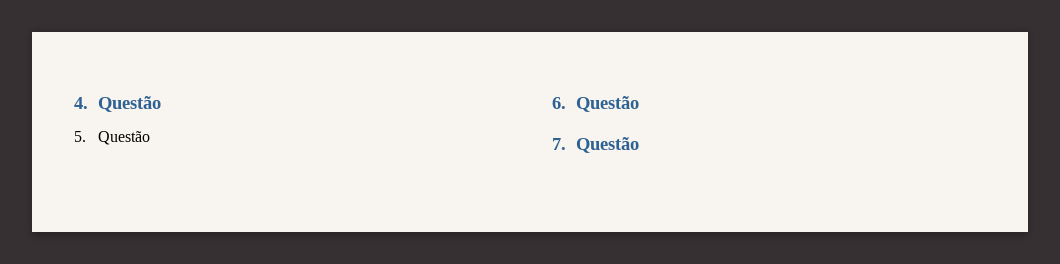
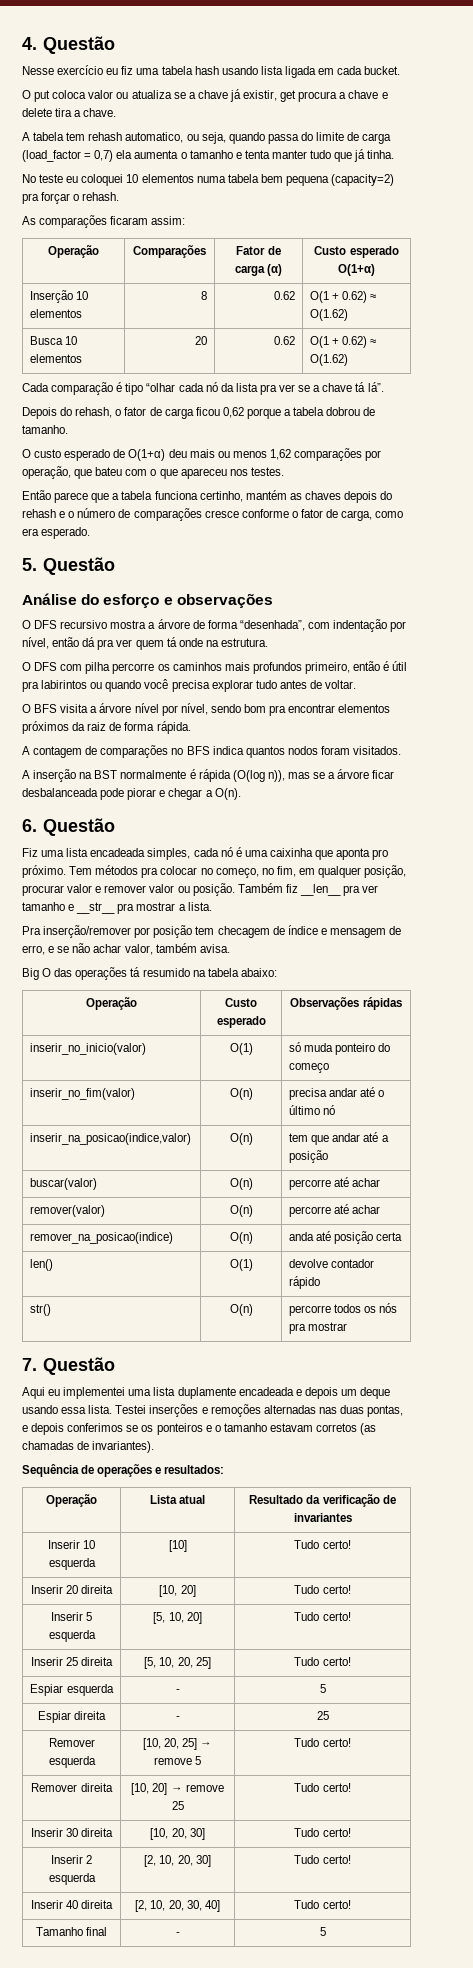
[74,131,151,145] [552,96,640,112] [552,137,640,153] 5. Questão // 6. Questão // 7. Questão -> [22,65,401,78] [22,89,388,102] [22,108,117,117] [22,132,392,144] [22,149,395,162] [22,174,395,186] [22,192,120,204] [22,215,186,228] [48,245,99,258] [133,245,206,258] [236,246,281,255] [234,264,283,276] [314,246,399,258] [338,264,375,276] [30,290,89,303] [30,309,83,318] [200,291,207,300] [273,291,295,300] [310,291,377,303] [310,309,349,321] [30,336,78,345] [30,354,83,363] [194,336,207,345] [273,336,295,345] [310,336,377,348] [310,354,349,366] [22,382,384,395] [22,407,376,419] [22,425,68,434] [22,448,382,461] [22,466,284,479] [22,490,393,503] [22,508,404,521] [22,527,91,539] [22,557,115,575] [22,593,273,608] [22,619,407,632] [22,637,268,650] [22,661,408,674] [22,679,357,692] [22,703,391,716] [22,721,191,734] [22,745,402,758] [22,769,395,782] [22,788,241,800] [22,818,115,836] [22,847,389,860] [22,865,407,878] [22,883,379,896] [22,902,212,914] [22,925,402,938] [22,943,230,955] [22,967,277,980] [86,997,137,1010] [225,998,257,1007] [216,1016,266,1028] [290,997,402,1010] [30,1043,147,1055] [229,1043,253,1055] [289,1042,391,1055] [289,1063,330,1073] [30,1088,136,1100] [229,1088,253,1100] [289,1087,385,1100] [289,1105,336,1115] [30,1133,192,1145] [229,1133,253,1145] [289,1132,389,1145] [289,1150,329,1163] [30,1178,98,1190] [229,1178,253,1190] [289,1177,381,1190] [30,1205,106,1217] [229,1205,253,1217] [289,1204,381,1217] [30,1232,174,1244] [229,1232,253,1244] [289,1231,403,1244] [30,1259,54,1271] [229,1259,253,1271] [289,1259,375,1268] [289,1276,321,1289] [30,1304,52,1316] [229,1304,253,1316] [289,1303,398,1316] [289,1322,348,1334] [22,1357,115,1375] [22,1387,391,1399] [22,1404,404,1417] [22,1423,377,1435] [22,1441,155,1453] [22,1464,225,1477] [46,1494,97,1507] [149,1495,206,1504] [249,1494,396,1507] [293,1513,352,1522] [47,1540,96,1549] [48,1558,96,1570] [168,1540,187,1552] [294,1540,351,1549] [30,1585,114,1594] [159,1585,196,1597] [294,1585,351,1594] [50,1612,93,1621] [48,1630,96,1642] [153,1612,202,1624] [294,1612,351,1621] [30,1657,114,1666] [144,1657,211,1669] [294,1657,351,1666] [30,1684,114,1696] [175,1689,180,1693] [319,1684,326,1693] [37,1711,107,1723] [175,1716,180,1720] [316,1711,329,1720] [48,1738,95,1747] [48,1756,96,1768] [142,1738,213,1750] [153,1756,202,1765] [294,1738,351,1747] [31,1783,113,1792] [131,1783,224,1795] [171,1801,184,1810] [294,1783,351,1792] [30,1828,114,1837] [150,1828,205,1840] [294,1828,351,1837] [50,1855,93,1864] [48,1873,96,1885] [144,1855,211,1867] [294,1855,351,1864] [30,1900,114,1909] [135,1900,220,1912] [294,1900,351,1909] [35,1927,108,1936] [175,1932,180,1936] [319,1927,326,1936] Nesse exercício eu fiz uma tabela hash usando lista ligada em cada bucket. // O put coloca valor ou atualiza se a chave já existir, get procura a chave e delete tira a chave. // A tabela tem rehash automatico, ou seja, quando passa do limite de carga (load_factor = 0,7) ela aumenta o tamanho e tenta manter tudo que já tinha. // No teste eu coloquei 10 elementos numa tabela bem pequena (capacity=2) pra forçar o rehash. // As comparações ficaram assim: // Operação | Comparações | Fator de carga (α) | Custo esperado O(1+α) // Inserção 10 elementos | 8 | 0.62 | O(1 + 0.62) ≈ O(1.62) // Busca 10 elementos | 20 | 0.62 | O(1 + 0.62) ≈ O(1.62) // Cada comparação é tipo “olhar cada nó da lista pra ver se a chave tá lá”. // Depois do rehash, o fator de carga ficou 0,62 porque a tabela dobrou de tamanho. // O custo esperado de O(1+α) deu mais ou menos 1,62 comparações por operação, que bateu com o que apareceu nos testes. // Então parece que a tabela funciona certinho, mantém as chaves depois do rehash e o número de comparações cresce conforme o fator de carga, como era esperado. // 5. Questão // Análise do esforço e observações // O DFS recursivo mostra a árvore de forma “desenhada”, com indentação por nível, então dá pra ver quem tá onde na estrutura. // O DFS com pilha percorre os caminhos mais profundos primeiro, então é útil pra labirintos ou quando você precisa explorar tudo antes de voltar. // O BFS visita a árvore nível por nível, sendo bom pra encontrar elementos próximos da raiz de forma rápida. // A contagem de comparações no BFS indica quantos nodos foram visitados. // A inserção na BST normalmente é rápida (O(log n)), mas se a árvore ficar desbalanceada pode piorar e chegar a O(n). // 6. Questão // Fiz uma lista encadeada simples, cada nó é uma caixinha que aponta pro próximo. Tem métodos pra colocar no começo, no fim, em qualquer posição, procurar valor e remover valor ou posição. Também fiz __len__ pra ver tamanho e __str__ pra mostrar a lista. // Pra inserção/remover por posição tem checagem de índice e mensagem de erro, e se não achar valor, também avisa. // Big O das operações tá resumido na tabela abaixo: // Operação | Custo esperado | Observações rápidas // inserir_no_inicio(valor) | O(1) | só muda ponteiro do começo // inserir_no_fim(valor) | O(n) | precisa andar até o último nó // inserir_na_posicao(indice,valor) | O(n) | tem que andar até a posição // buscar(valor) | O(n) | percorre até achar // remover(valor) | O(n) | percorre até achar // remover_na_posicao(indice) | O(n) | anda até posição certa // len() | O(1) | devolve contador rápido // str() | O(n) | percorre todos os nós pra mostrar // 7. Questão // Aqui eu implementei uma lista duplamente encadeada e depois um deque usando essa lista. Testei inserções e remoções alternadas nas duas pontas, e depois conferimos se os ponteiros e o tamanho estavam corretos (as chamadas de invariantes). // Sequência de operações e resultados: // Operação | Lista atual | Resultado da verificação de invariantes // Inserir 10 esquerda | [10] | Tudo certo! // Inserir 20 direita | [10, 20] | Tudo certo! // Inserir 5 esquerda | [5, 10, 20] | Tudo certo! // Inserir 25 direita | [5, 10, 20, 25] | Tudo certo! // Espiar esquerda | - | 5 // Espiar direita | - | 25 // Remover esquerda | [10, 20, 25] → remove 5 | Tudo certo! // Remover direita | [10, 20] → remove 25 | Tudo certo! // Inserir 30 direita | [10, 20, 30] | Tudo certo! // Inserir 2 esquerda | [2, 10, 20, 30] | Tudo certo! // Inserir 40 direita | [2, 10, 20, 30, 40] | Tudo certo! // Tamanho final | - | 5

